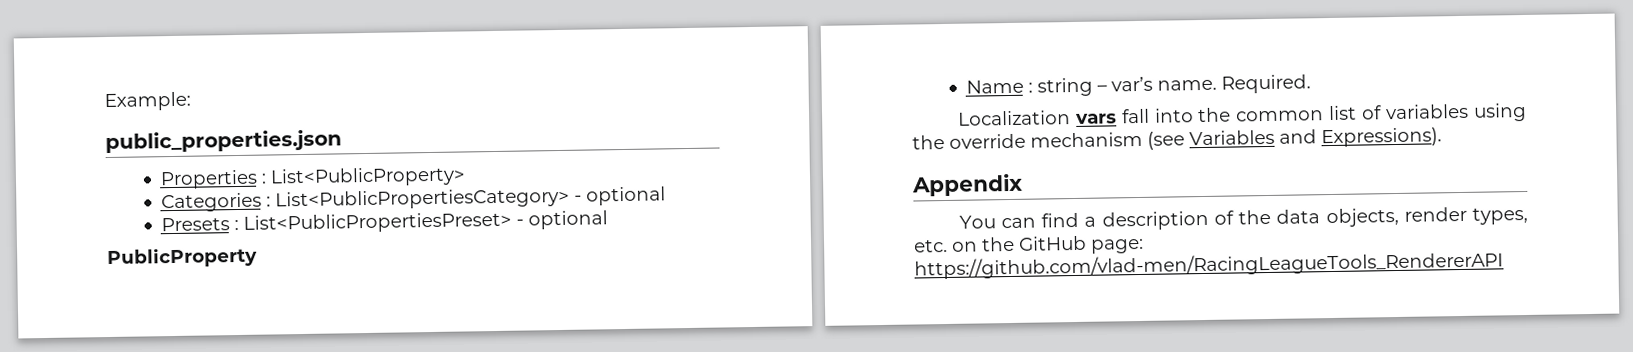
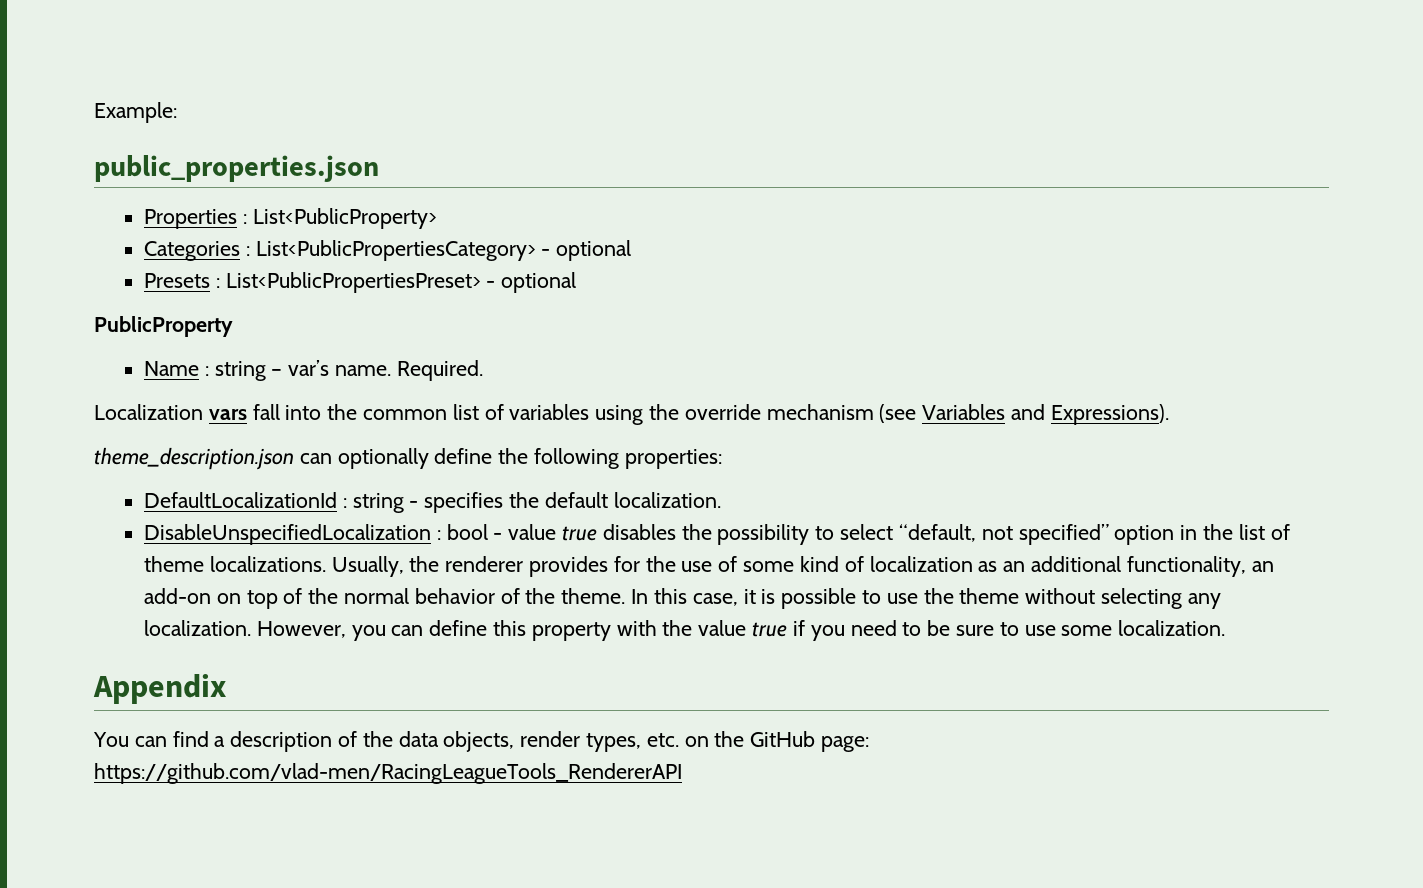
(1442, 137) none -> [94,447,722,470] [144,492,721,513] [144,524,1290,545] [144,556,1274,577] [144,588,1221,609] [144,620,1226,641] // theme_description.json can optionally define the following properties: // DefaultLocalizationId : string - specifies the default localization. // DisableUnspecifiedLocalization : bool - value true disables the possibility to select “default, not specified” option in the list of theme localizations. Usually, the renderer provides for the use of some kind of localization as an additional functionality, an add-on on top of the normal behavior of the theme. In this case, it is possible to use the theme without selecting any localization. However, you can define this property with the value true if you need to be sure to use some localization.

